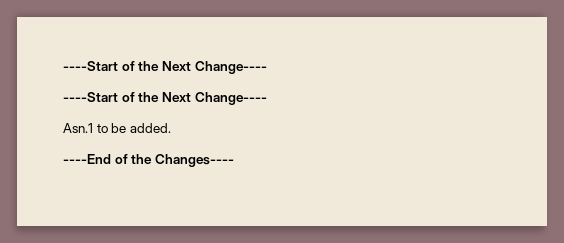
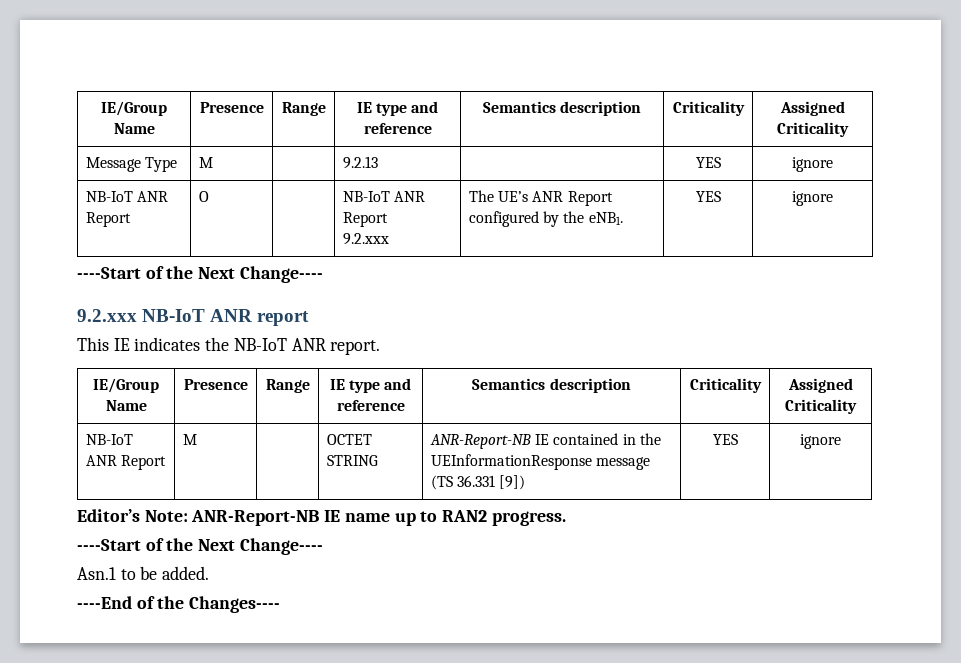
[63,61,267,74] ----Start of the Next Change---- -> [101,101,167,116] [113,123,155,134] [199,102,264,113] [281,102,326,116] [356,101,439,116] [363,123,432,134] [482,101,642,116] [672,101,745,116] [779,101,845,116] [777,122,849,137] [85,157,177,172] [198,157,213,168] [342,156,378,169] [695,157,721,168] [792,157,833,172] [85,191,168,202] [85,212,131,227] [198,191,209,202] [342,191,425,202] [342,212,388,227] [342,233,389,245] [468,190,613,206] [468,211,623,227] [695,191,721,202] [792,191,833,206] [77,266,323,283] [77,309,310,326] [77,337,381,355] [93,378,159,393] [105,400,147,411] [183,379,248,390] [265,379,310,393] [329,378,412,393] [336,400,405,411] [472,378,631,393] [689,378,762,393] [787,378,853,393] [785,399,857,414] [85,434,133,445] [85,455,166,470] [182,434,197,445] [326,434,372,445] [326,455,378,466] [429,433,661,449] [430,454,650,470] [430,475,526,490] [712,434,738,445] [800,434,841,449] [77,509,566,526] IE/Group Name | Presence | Range | IE type and reference | Semantics description | Criticality | Assigned Criticality // Message Type | M | | 9.2.13 | | YES | ignore // NB-IoT ANR Report | O | | NB-IoT ANR Report // 9.2.xxx | The UE’s ANR Report configured by the eNB1. | YES | ignore // ----Start of the Next Change---- // 9.2.xxx NB-IoT ANR report // This IE indicates the NB-IoT ANR report. // IE/Group Name | Presence | Range | IE type and reference | Semantics description | Criticality | Assigned Criticality // NB-IoT ANR Report | M | | OCTET STRING | ANR-Report-NB IE contained in the UEInformationResponse message (TS 36.331 [9]) | YES | ignore // Editor’s Note: ANR-Report-NB IE name up to RAN2 progress.

